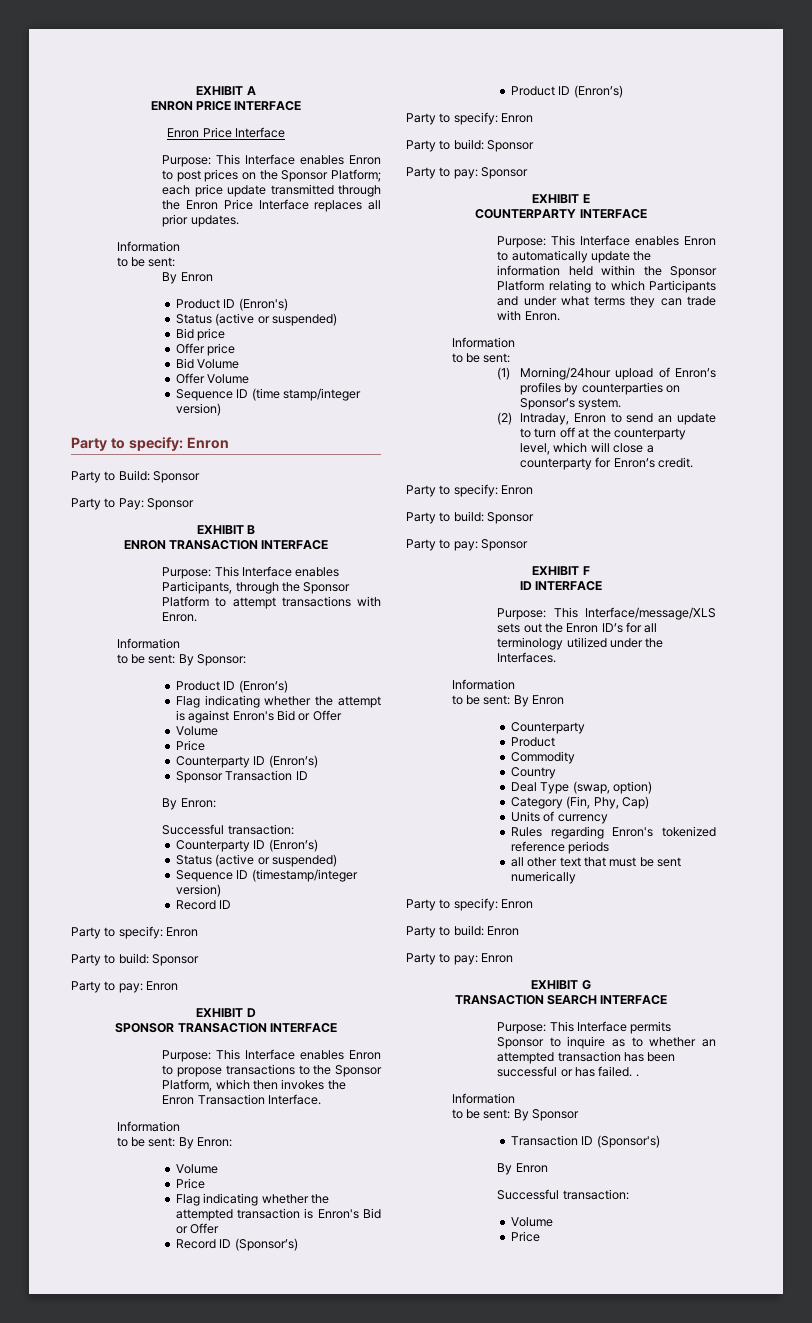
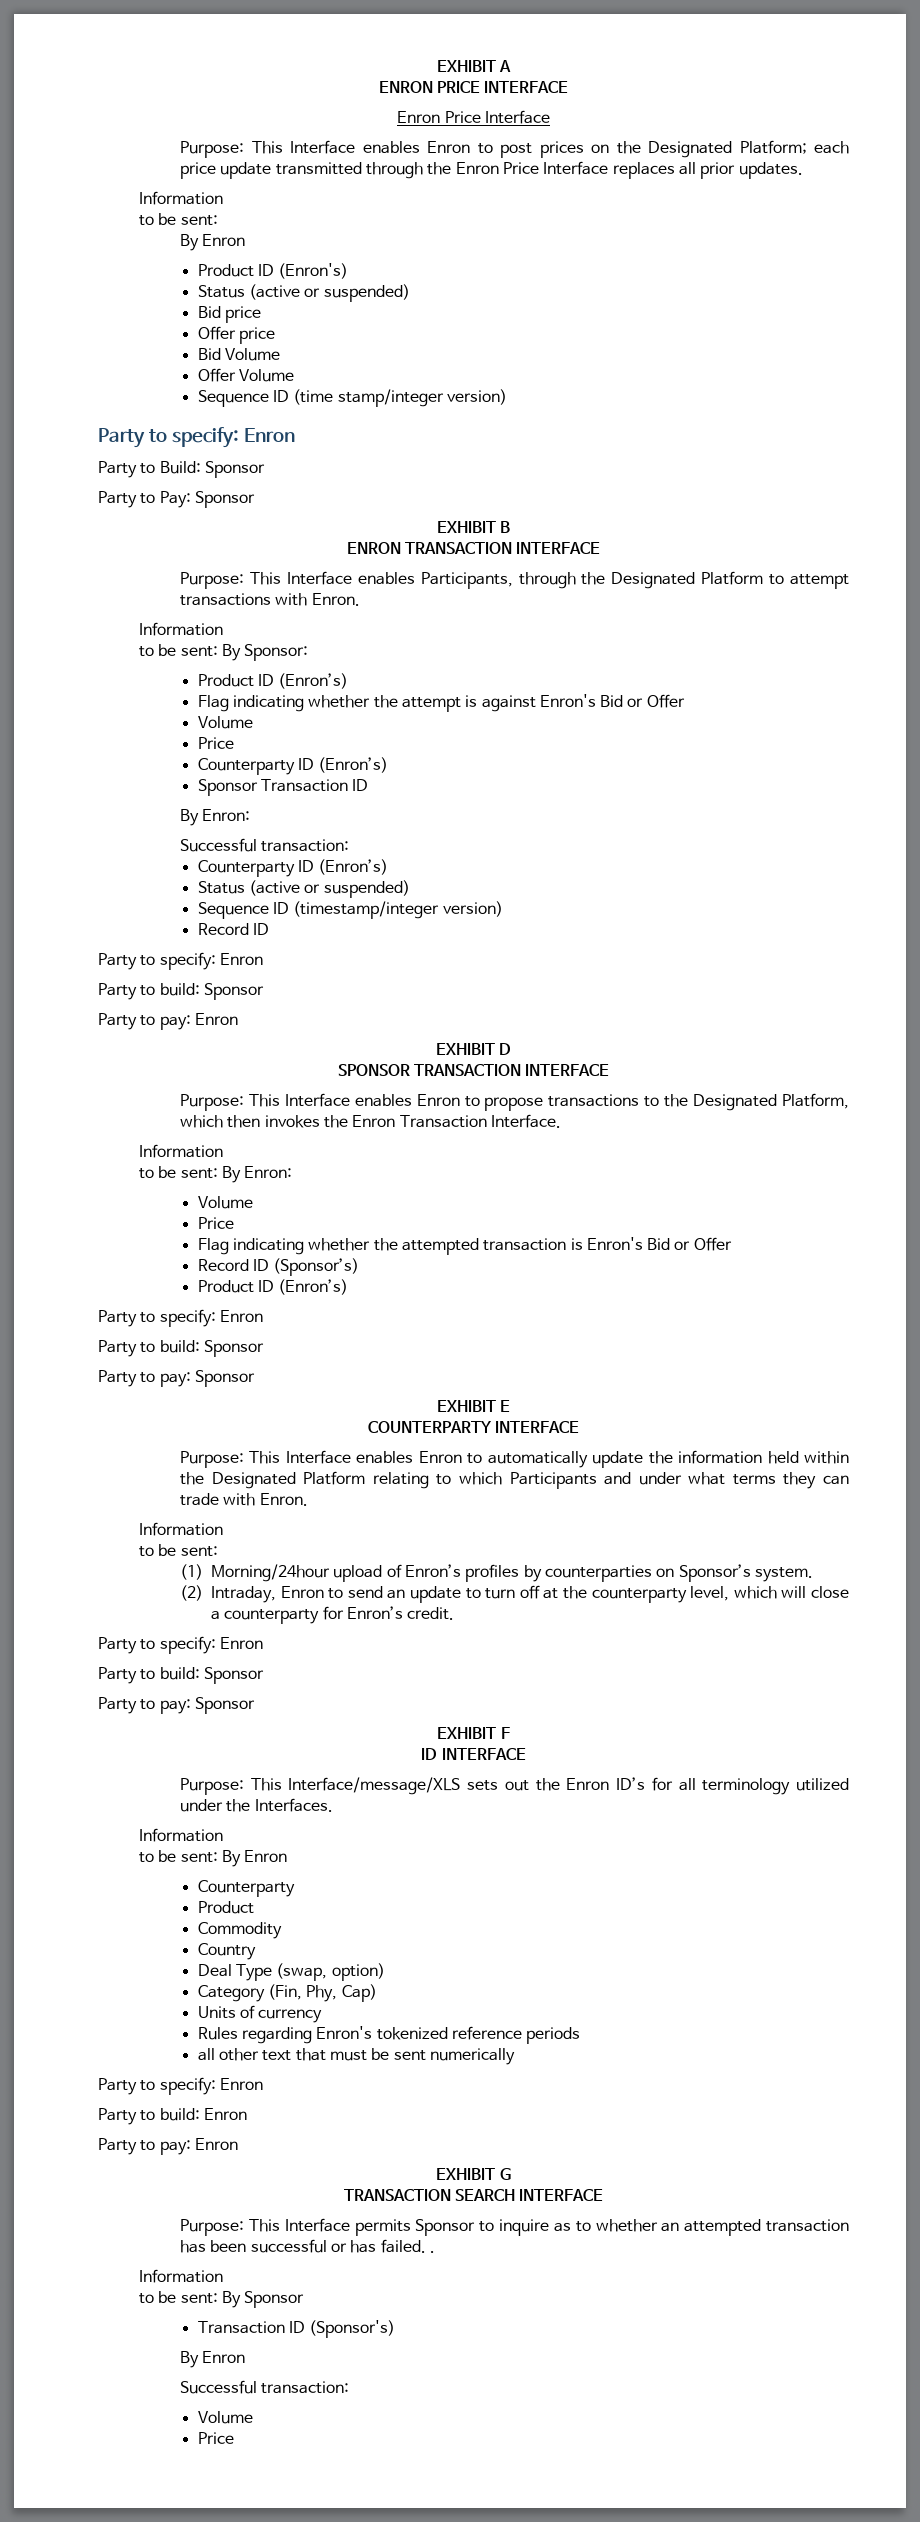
[281,170,329,182] Sponsor -> [648,141,733,158] Designated
[303,582,351,594] Sponsor -> [611,572,696,589] Designated
[335,1065,382,1077] Sponsor -> [693,1094,778,1111] Designated
[670,266,717,278] Sponsor -> [211,1472,296,1489] Designated

